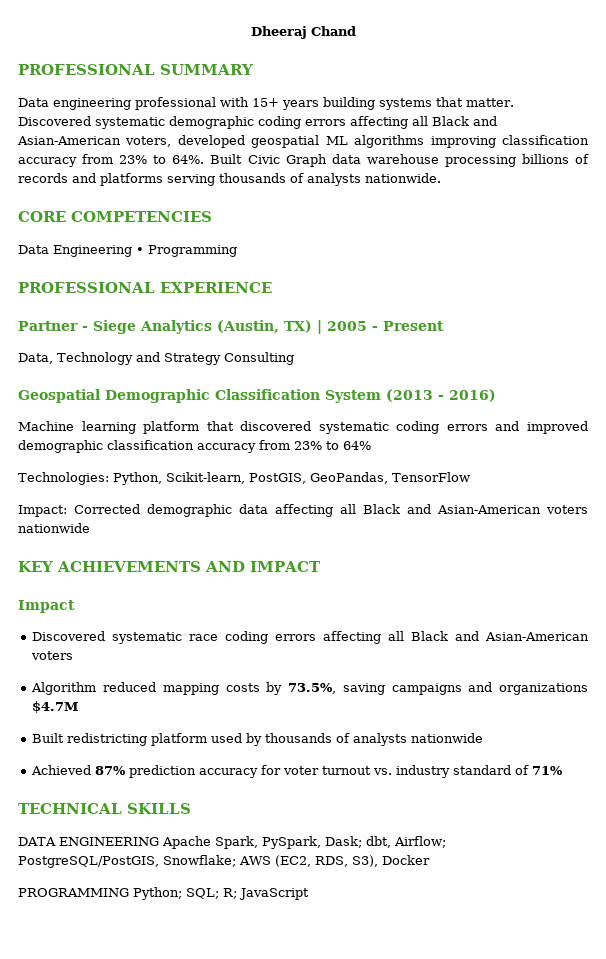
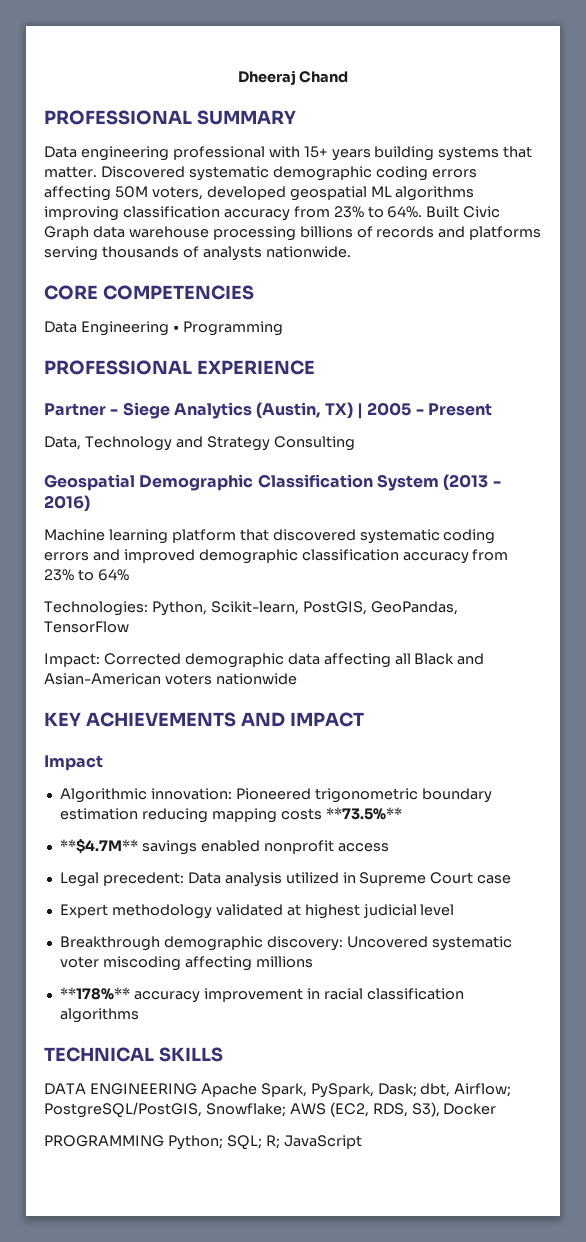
[412,116,497,126] [17,136,121,145] all Black and Asian-American -> [114,186,148,198] 50M
[32,631,590,644] [31,651,74,660] [31,682,589,695] [32,701,79,713] [32,733,484,746] [31,765,564,778] Discovered systematic race coding errors affecting all Black and Asian-American voters // Algorithm reduced mapping costs by 73.5%, saving campaigns and organizations $4.7M // Built redistricting platform used by thousands of analysts nationwide // Achieved 87% prediction accuracy for voter turnout vs. industry standard of 71% -> [59,788,492,803] [59,807,402,823] [59,839,389,855] [59,872,512,887] [59,904,455,919] [59,936,512,951] [59,956,313,971] [59,987,464,1003] [59,1008,139,1023] Algorithmic innovation: Pioneered trigonometric boundary estimation reducing mapping costs **73.5%** // **$4.7M** savings enabled nonprofit access // Legal precedent: Data analysis utilized in Supreme Court case // Expert methodology validated at highest judicial level // Breakthrough demographic discovery: Uncovered systematic voter miscoding affecting millions // **178%** accuracy improvement in racial classification algorithms

